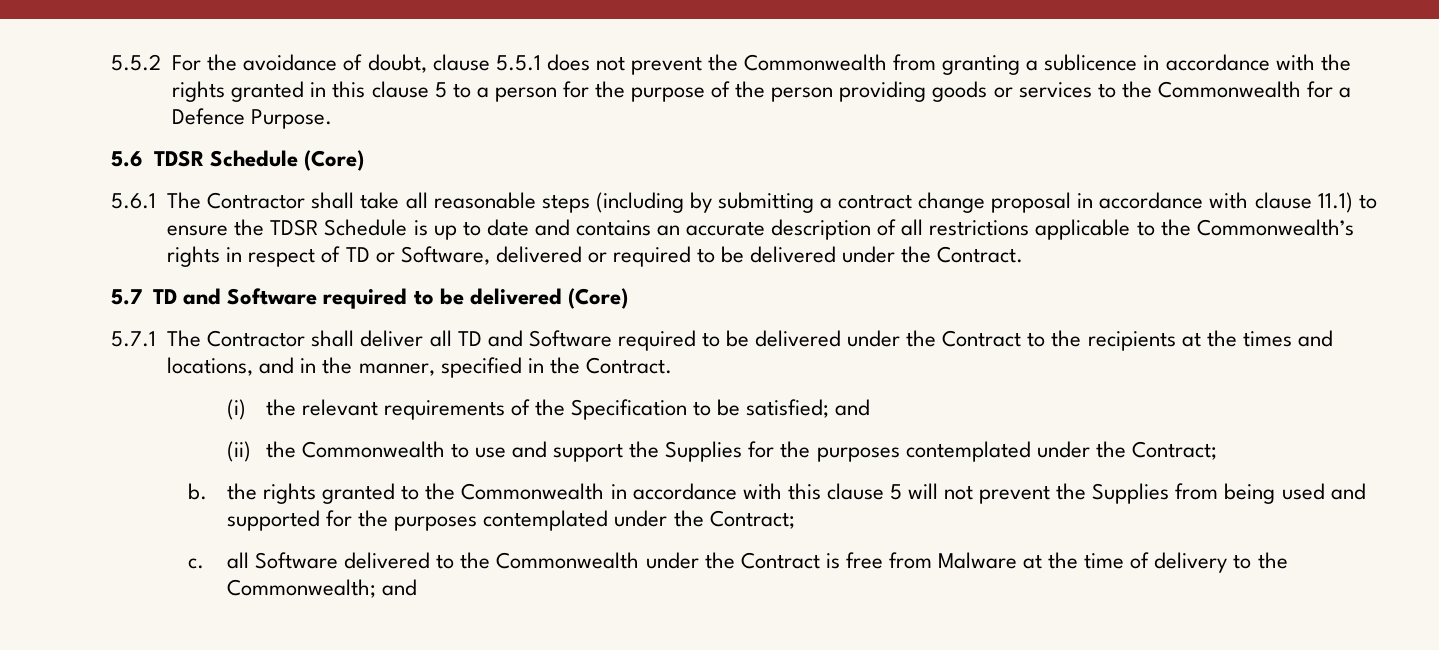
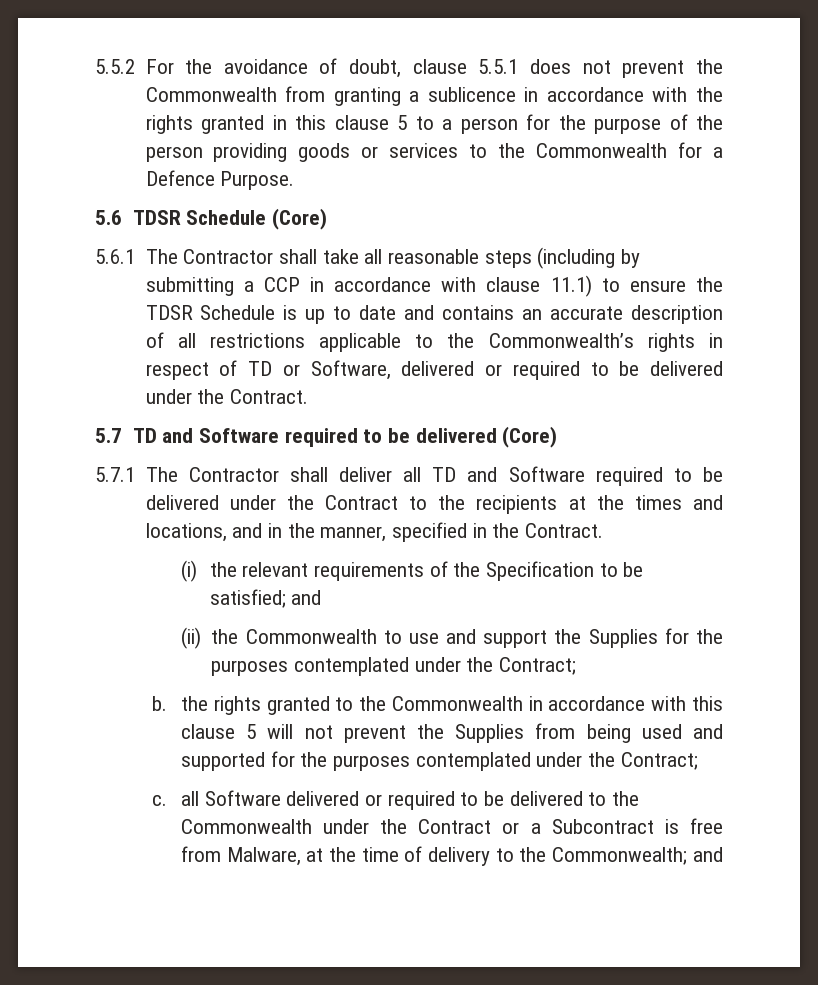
[838,192,1072,213] contract change proposal -> [263,277,300,292] CCP
(431, 560) none -> [364,791,583,810] or required to be delivered
(820, 560) none -> [502,819,654,834] or a Subcontract
[937,552,1017,569] Malware -> [226,847,301,866] Malware,

